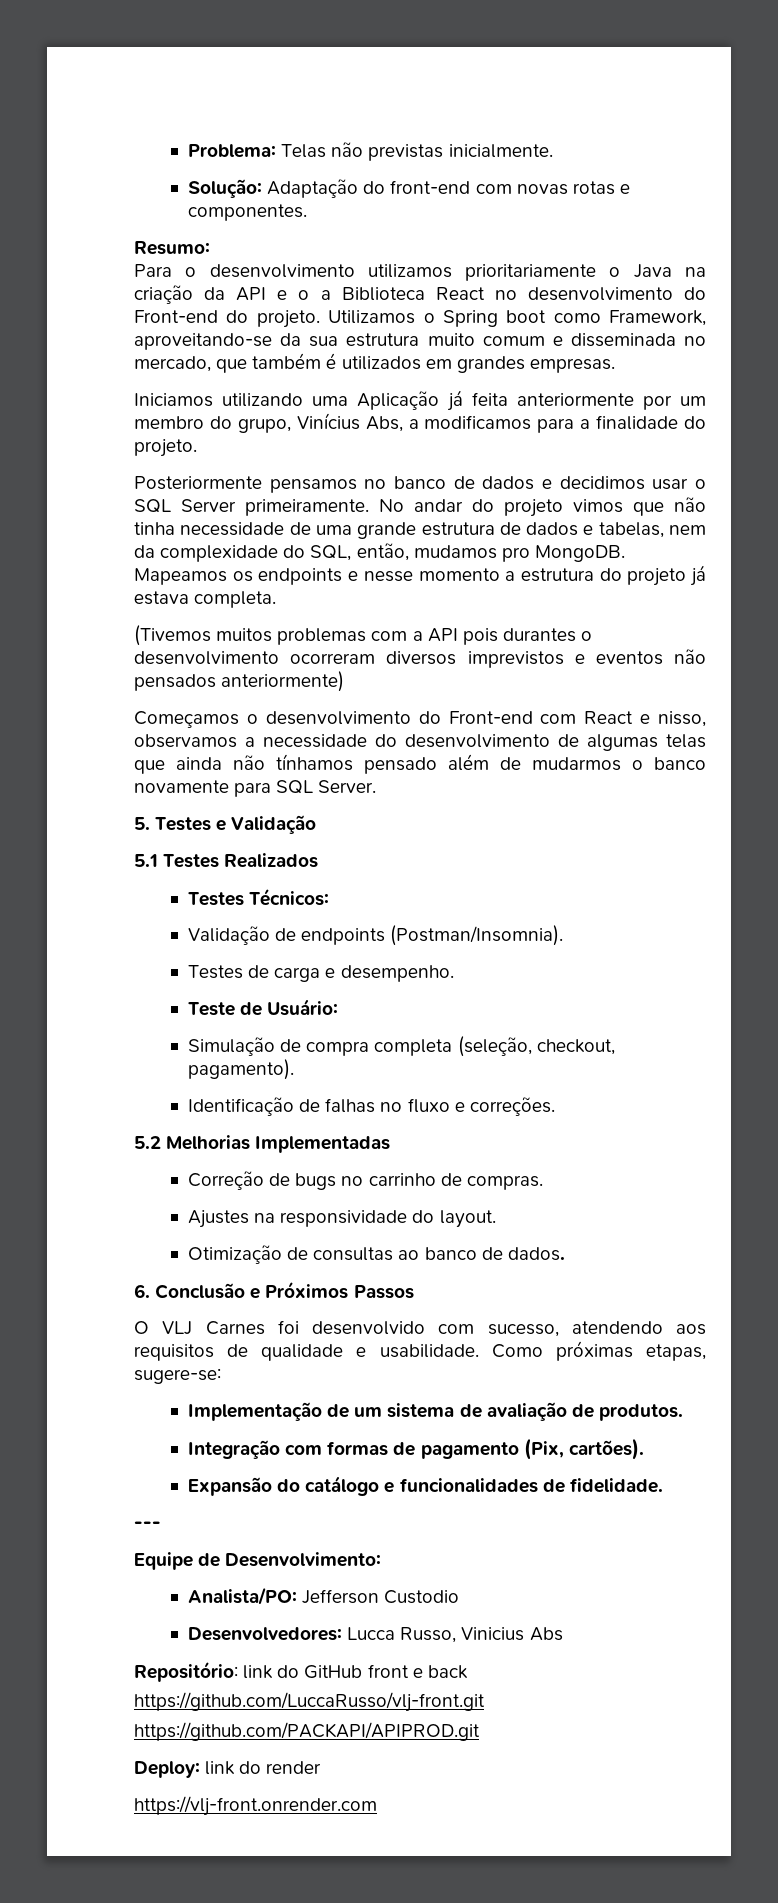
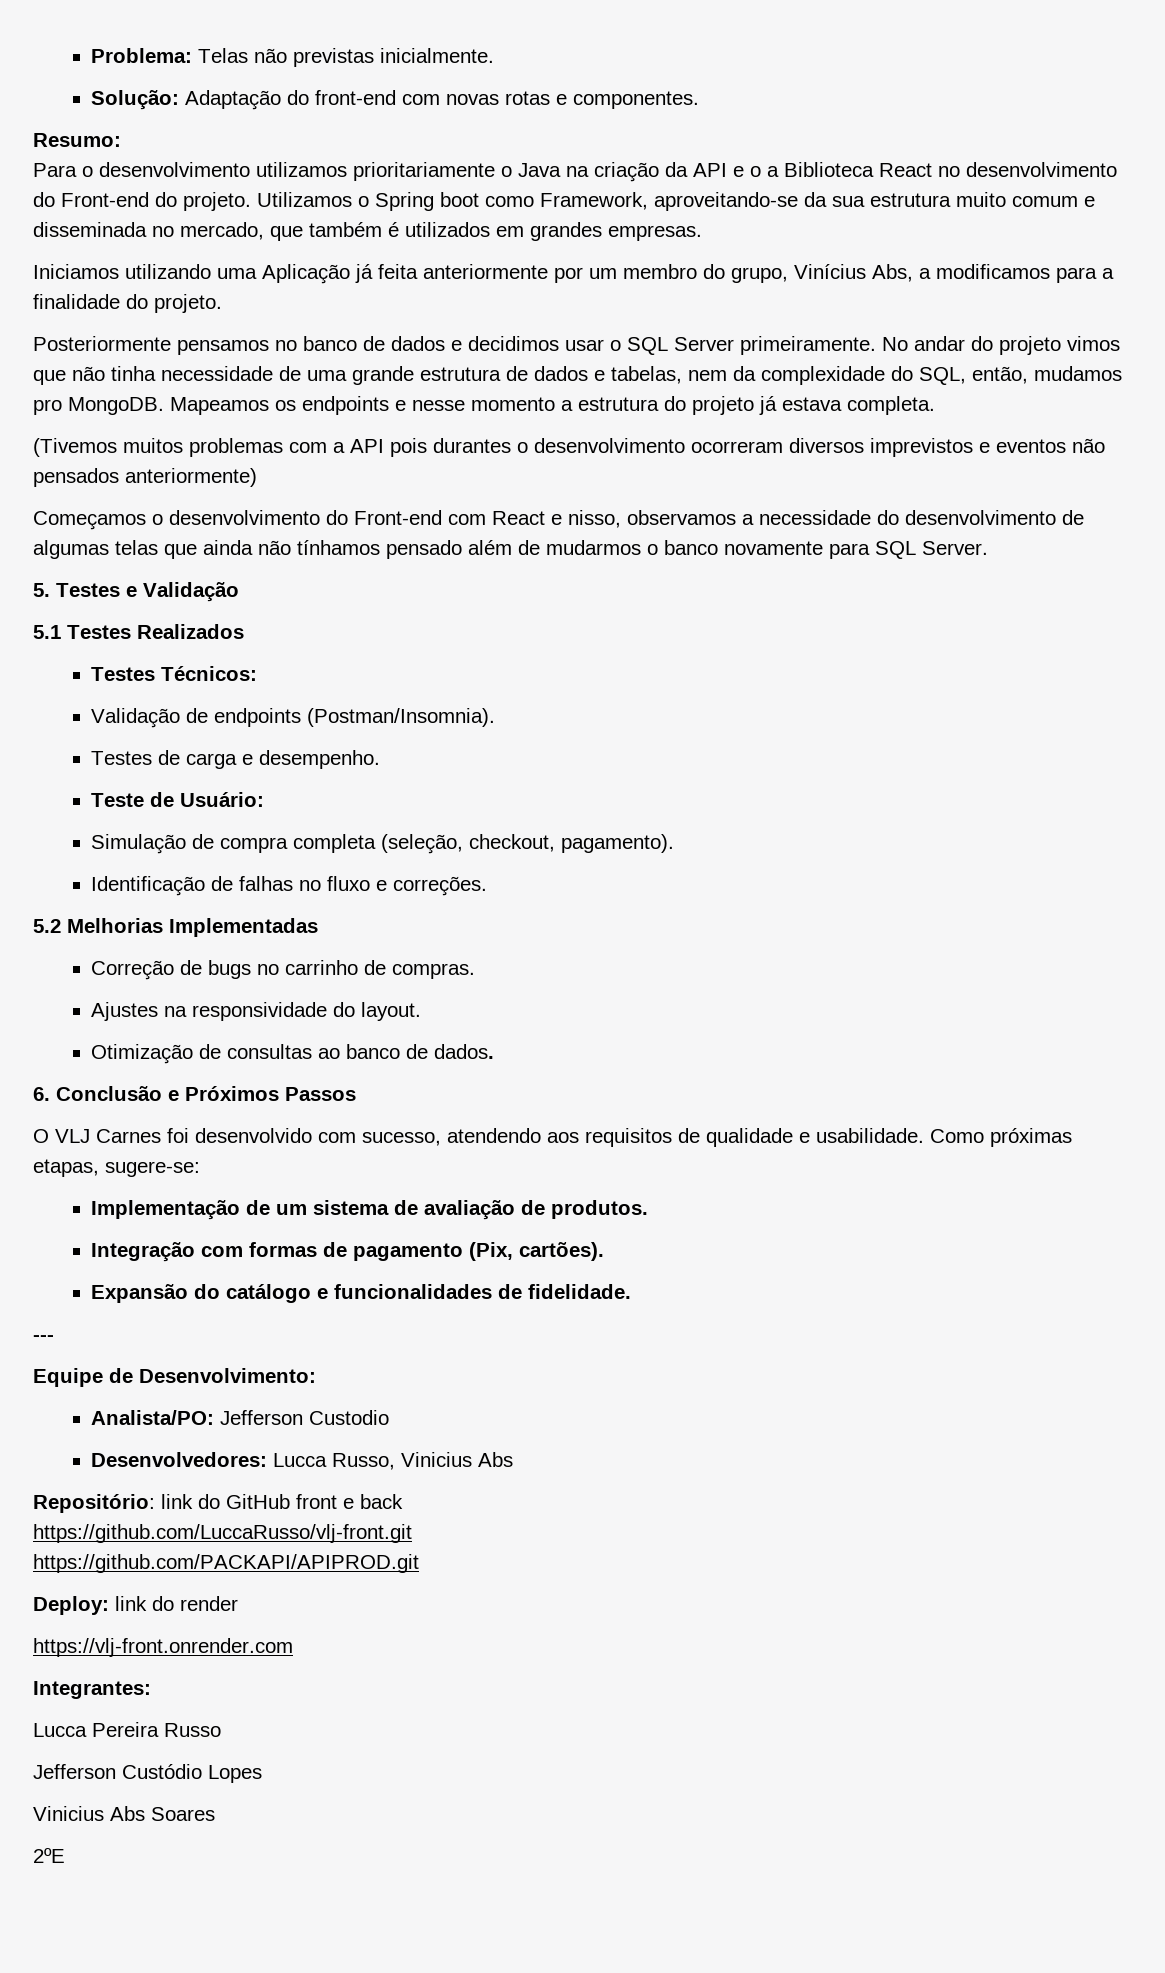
(377, 1806) none -> [33,1681,151,1699] [33,1722,221,1737] [33,1764,262,1783] [33,1806,215,1821] [33,1848,65,1863] // Integrantes: // Lucca Pereira Russo // Jefferson Custódio Lopes // Vinicius Abs Soares // 2ºE

